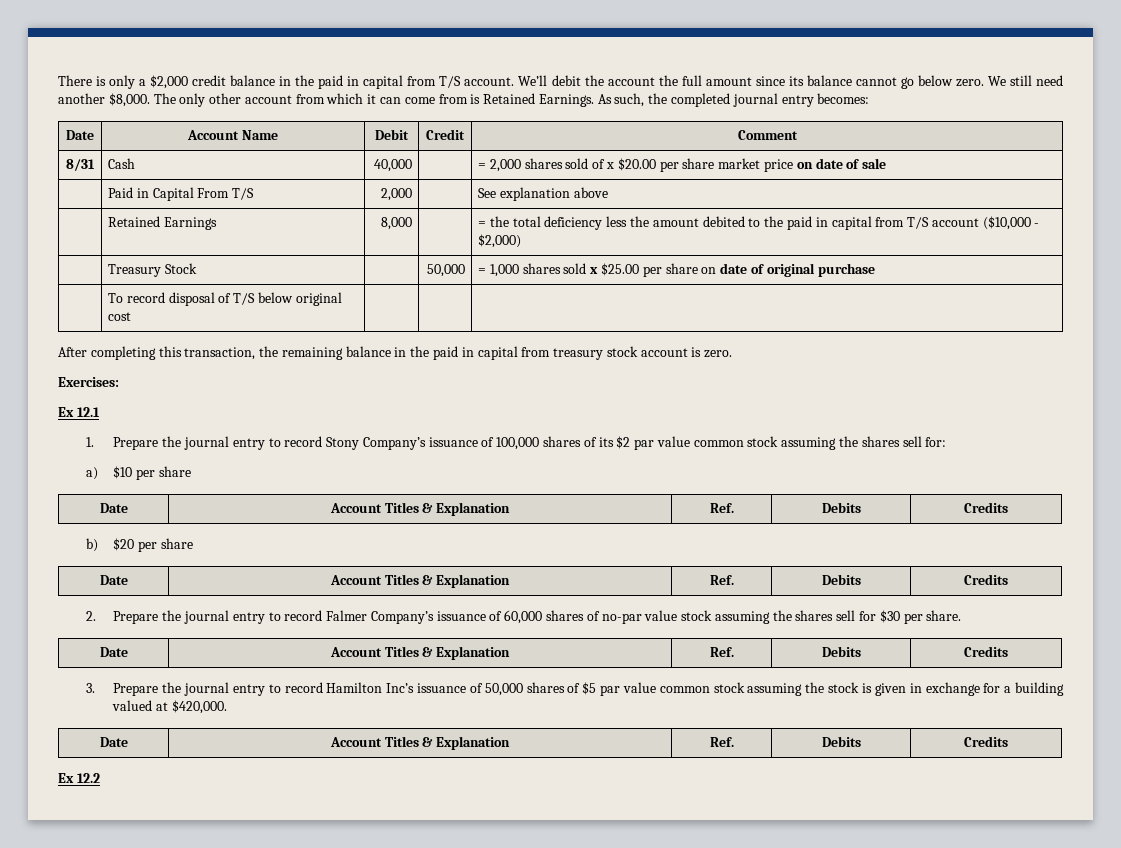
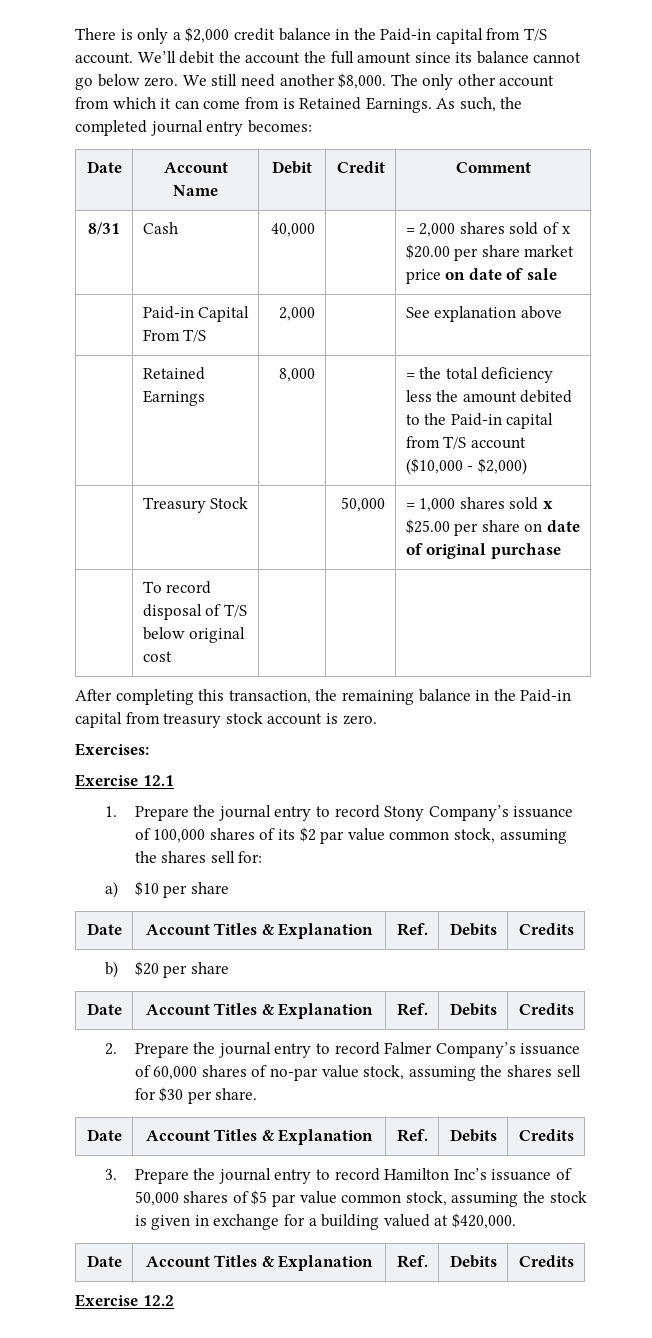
[318,75,360,89] paid in -> [380,28,432,41] Paid-in
[108,187,149,198] Paid in -> [142,306,194,319] Paid-in
[786,216,828,230] paid in -> [450,413,502,426] Paid-in
[433,346,474,360] paid in -> [520,689,572,702] Paid-in
[58,407,74,417] Ex -> [75,774,138,787] Exercise
[747,436,779,447] stock -> [453,828,495,843] stock,
[681,610,713,621] stock -> [363,1065,405,1080] stock,
[713,682,745,693] stock -> [405,1191,447,1206] stock,
[58,773,74,783] Ex -> [75,1294,138,1307] Exercise

